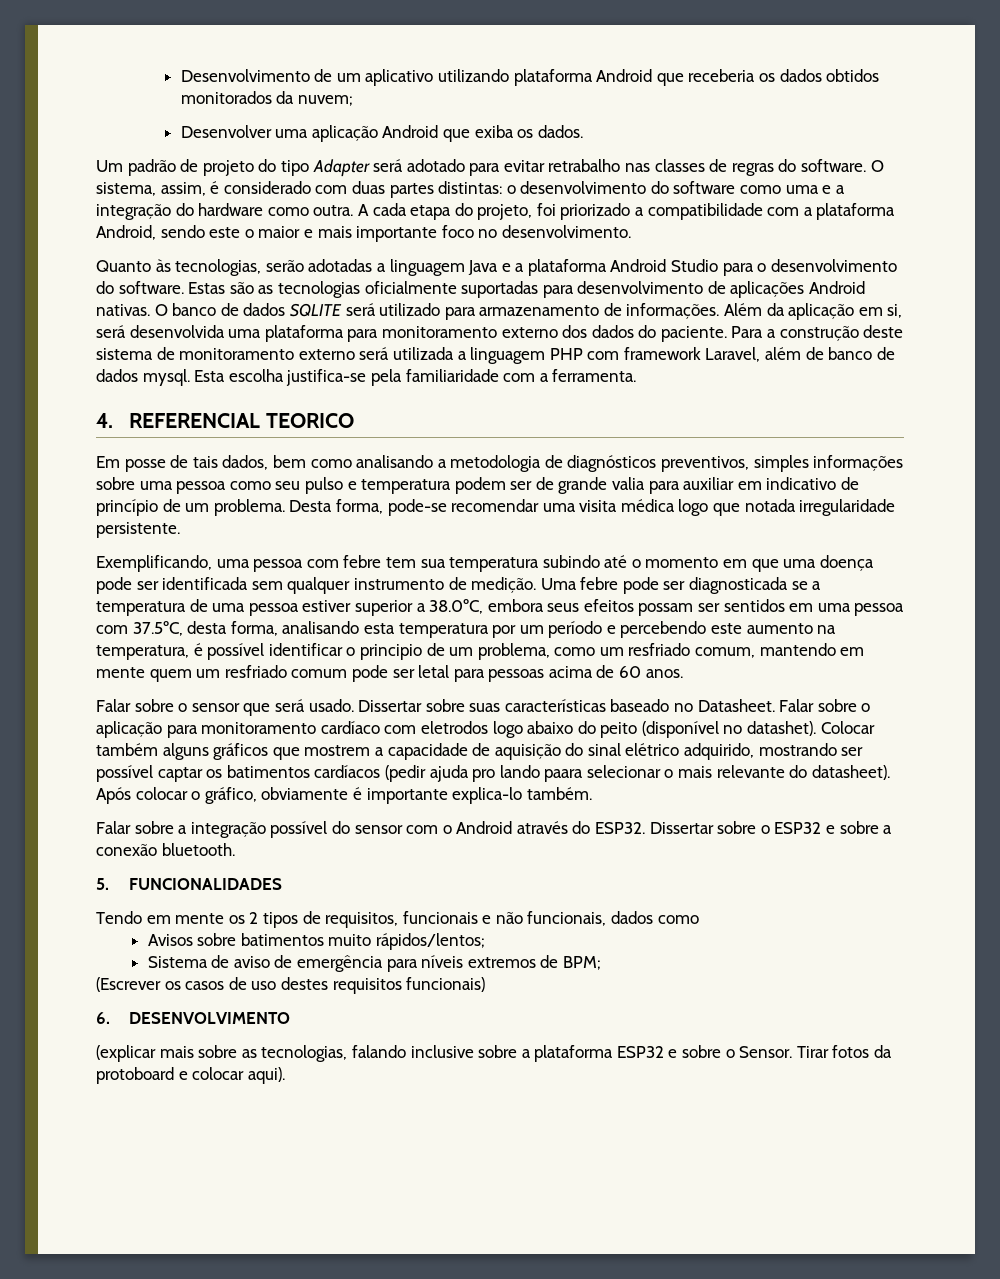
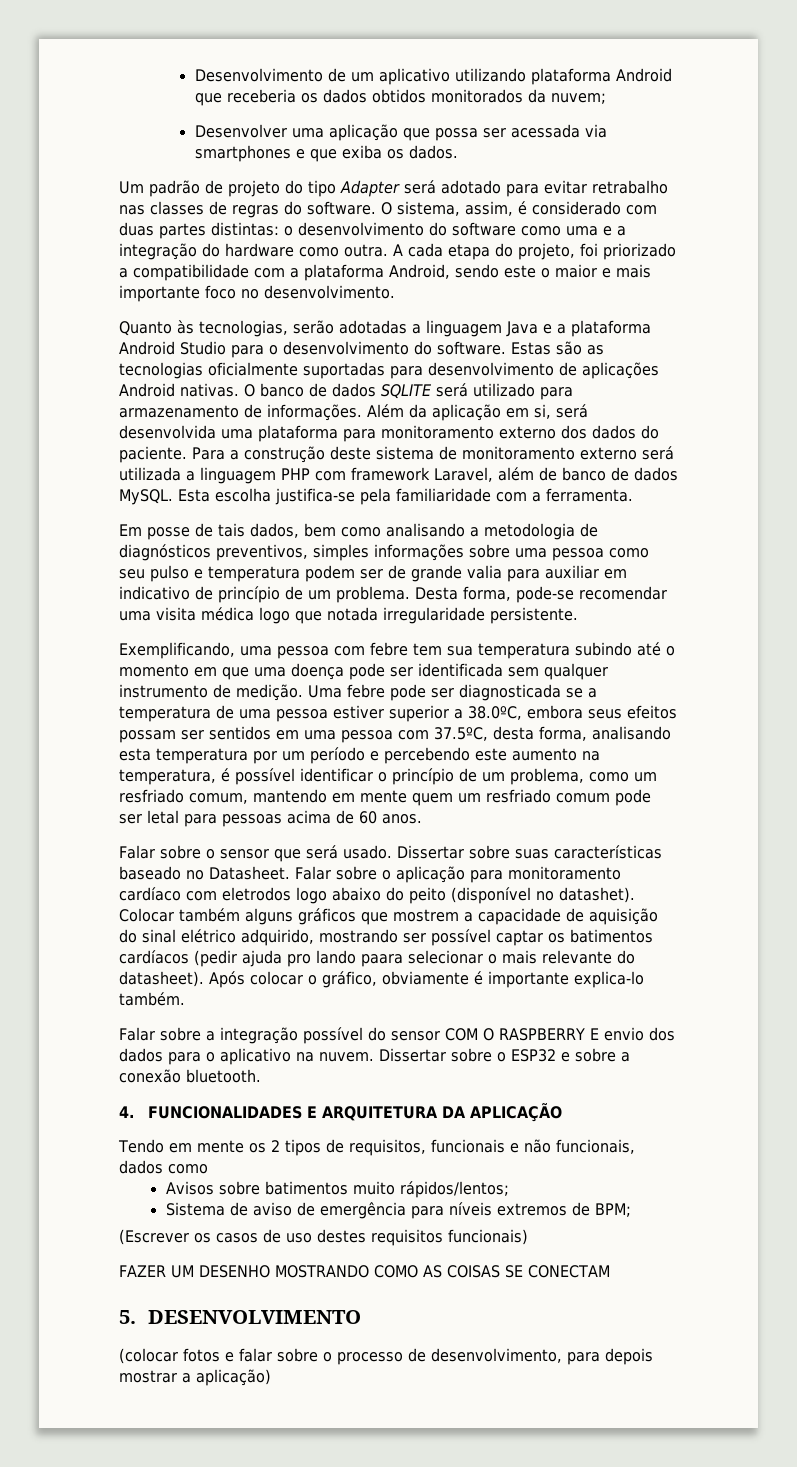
[382,125,439,138] Android -> [402,124,607,141] [194,145,305,162] que possa ser acessada via smartphones e
[142,369,190,386] mysql. -> [119,489,173,505] MySQL.
[96,413,354,428] // 4. REFERENCIAL TEORICO -> (633, 495) none
[359,644,422,660] principio -> [392,768,454,785] princípio
[406,821,646,834] com o Android através do ESP32. -> [444,1027,675,1041] [119,1048,374,1065] COM O RASPBERRY E envio dos dados para o aplicativo na nuvem.
[96,878,109,890] 5. -> [119,1106,134,1118] 4.
(282, 884) none -> [307,1103,563,1122] E ARQUITETURA DA APLICAÇÃO
[96,1012,290,1024] [96,1045,893,1062] [96,1067,285,1084] 6. DESENVOLVIMENTO // (explicar mais sobre as tecnologias, falando inclusive sobre a plataforma ESP32 e sobre o Sensor. Tirar fotos da protoboard e colocar aqui). -> [119,1265,610,1278] [119,1310,362,1324] [119,1348,653,1365] [119,1369,271,1386] FAZER UM DESENHO MOSTRANDO COMO AS COISAS SE CONECTAM // 5. DESENVOLVIMENTO // (colocar fotos e falar sobre o processo de desenvolvimento, para depois mostrar a aplicação)

